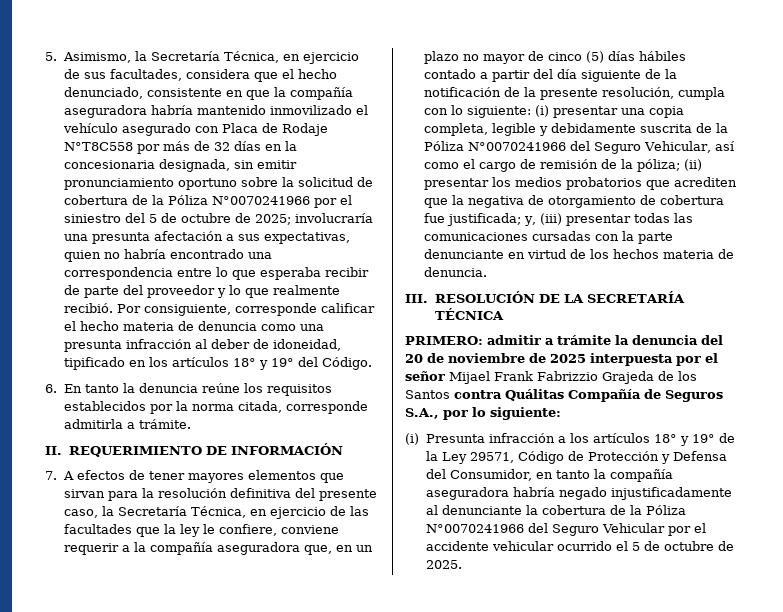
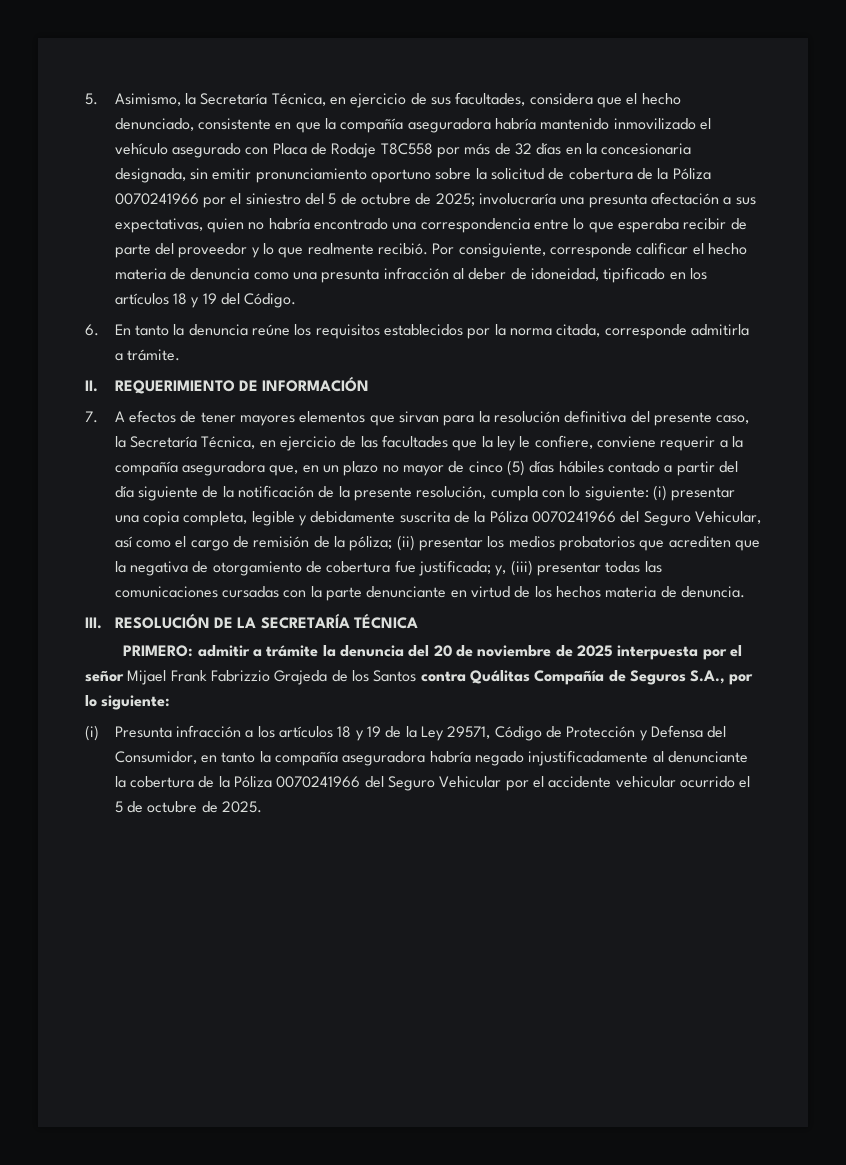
[64,142,134,151] N°T8C558 -> [380,143,433,155] T8C558
[212,196,311,205] N°0070241966 -> [114,193,199,205] 0070241966
[233,358,295,370] 18° y 19° -> [173,293,217,308] 18 y 19
[468,142,567,151] N°0070241966 -> [531,511,616,523] 0070241966
[653,434,715,446] 18° y 19° -> [337,726,381,741] 18 y 19
[425,524,524,533] N°0070241966 -> [276,776,361,788] 0070241966

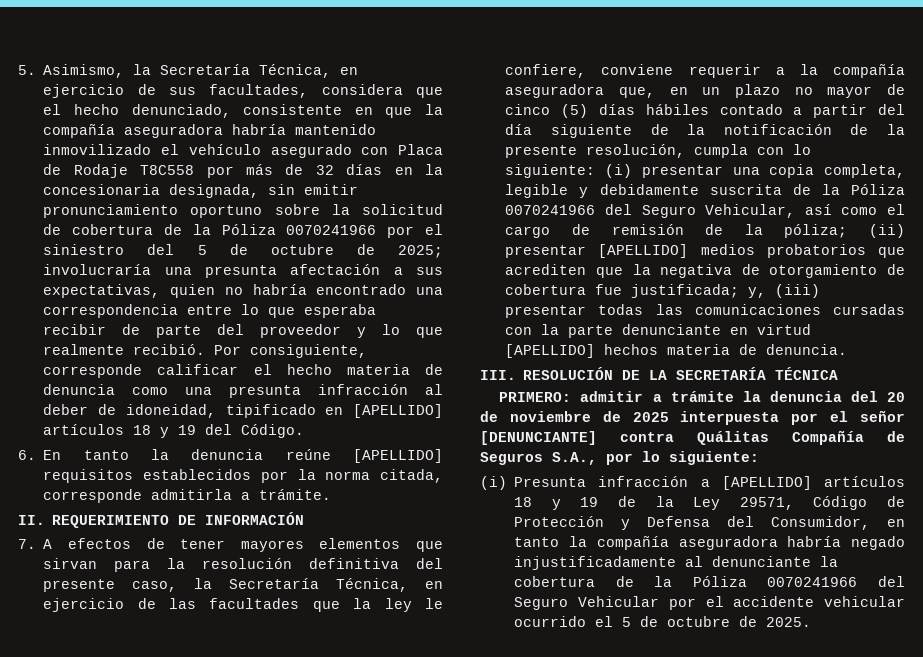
[689,268,707,280] los -> [353,404,443,418] [APELLIDO]
[294,324,312,336] los -> [353,449,443,463] [APELLIDO]
[487,536,505,548] los -> [598,244,689,258] [APELLIDO]
[514,586,552,598] de los -> [505,344,596,358] [APELLIDO]
[127,670,417,685] Mijael Frank Fabrizzio Grajeda de los Santos -> [480,431,597,445] [DENUNCIANTE]
[257,726,275,738] los -> [721,476,812,490] [APELLIDO]

